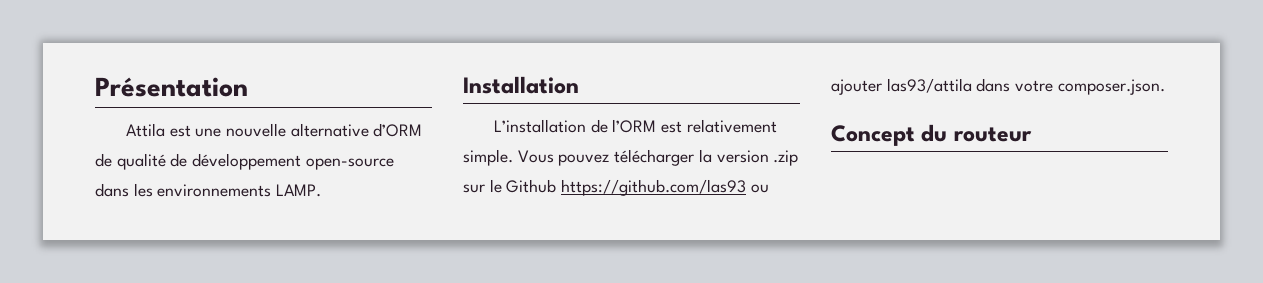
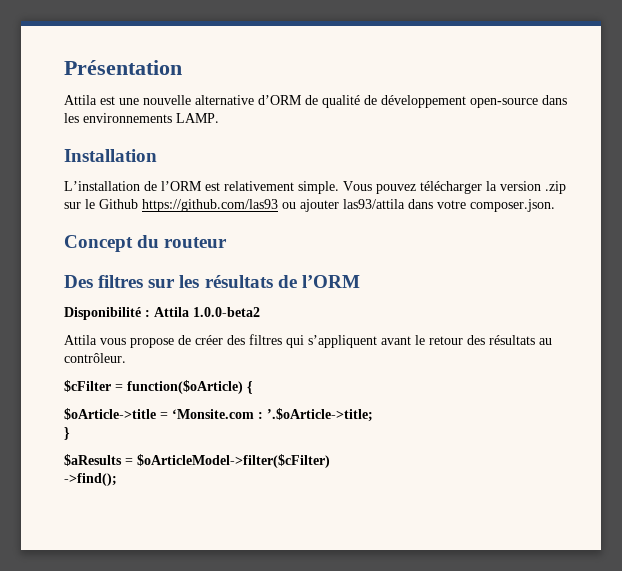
(1032, 134) none -> [64,275,360,288] [64,307,260,320] [64,334,552,348] [64,353,126,363] [64,380,253,394] [64,408,373,422] [64,427,70,440] [64,454,330,468] [64,473,117,486] // Des filtres sur les résultats de l’ORM // Disponibilité : Attila 1.0.0-beta2 // Attila vous propose de créer des filtres qui s’appliquent avant le retour des résultats au contrôleur. // $cFilter = function($oArticle) { // $oArticle->title = ‘Monsite.com : ’.$oArticle->title; // } // $aResults = $oArticleModel->filter($cFilter) // ->find();

